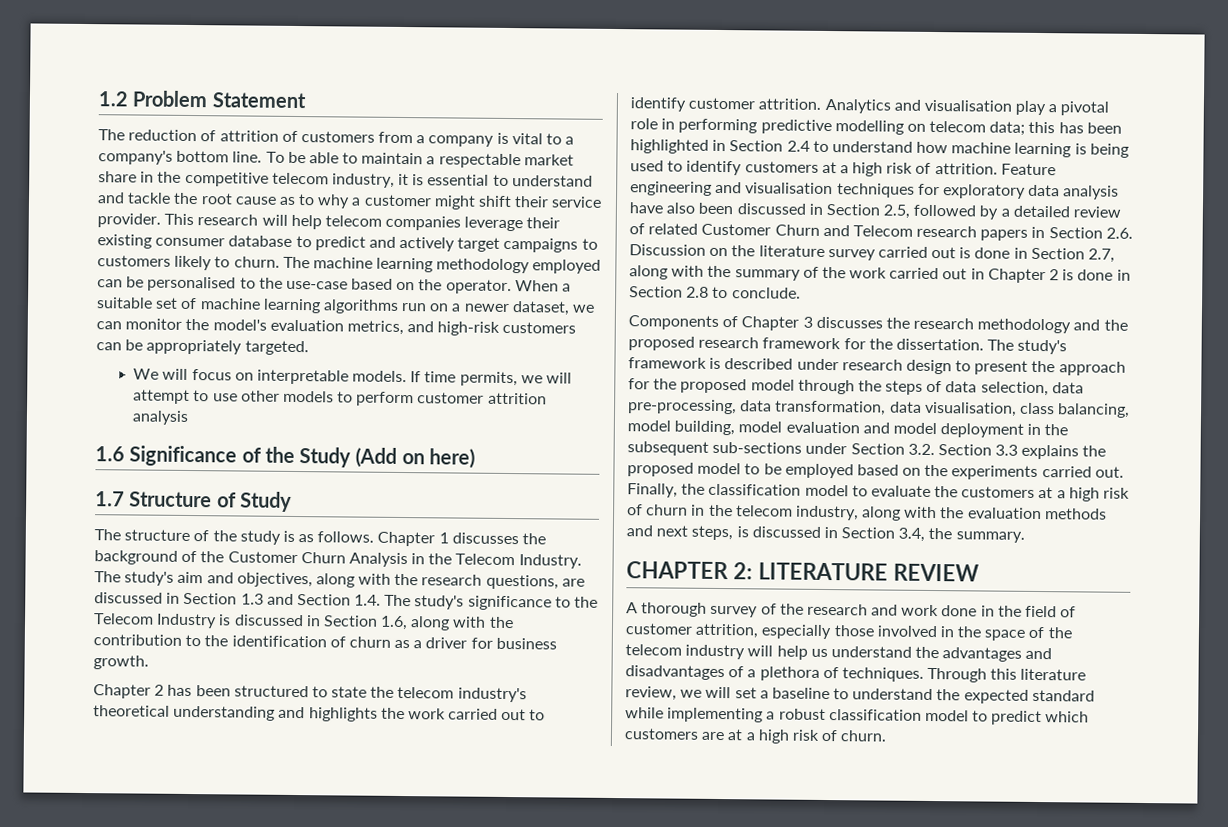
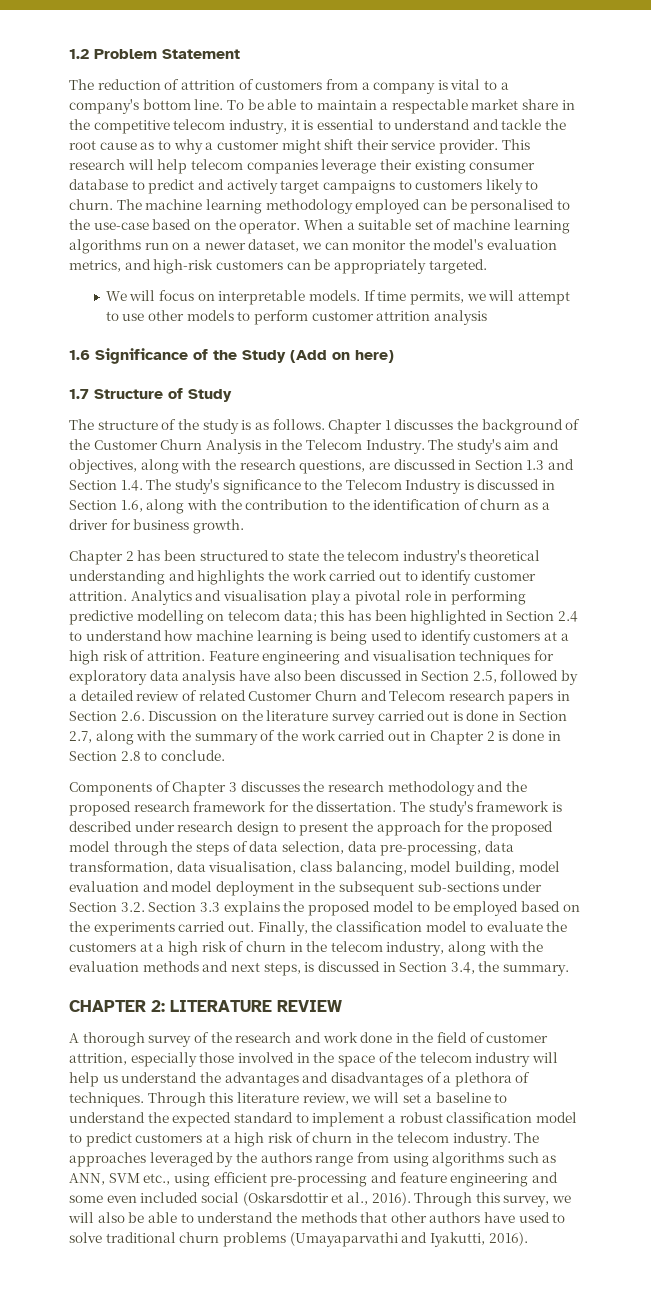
[625,707,764,723] while implementing -> [295,1112,385,1127] to implement
[1045,711,1090,723] [624,728,888,744] which customers are at a high risk of churn. -> [135,1132,540,1147] [69,1152,557,1167] [69,1172,558,1187] [69,1192,572,1207] [68,1212,566,1223] [69,1232,528,1247] customers at a high risk of churn in the telecom industry. The approaches leveraged by the authors range from using algorithms such as ANN, SVM etc., using efficient pre-processing and feature engineering and some even included social (Oskarsdottir et al., 2016). Through this survey, we will also be able to understand the methods that other authors have used to solve traditional churn problems (Umayaparvathi and Iyakutti, 2016).

